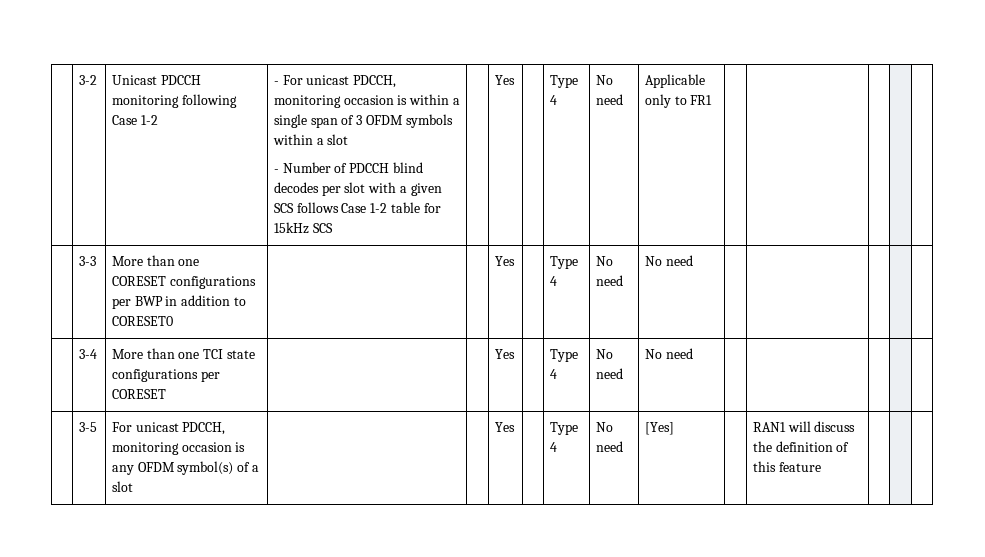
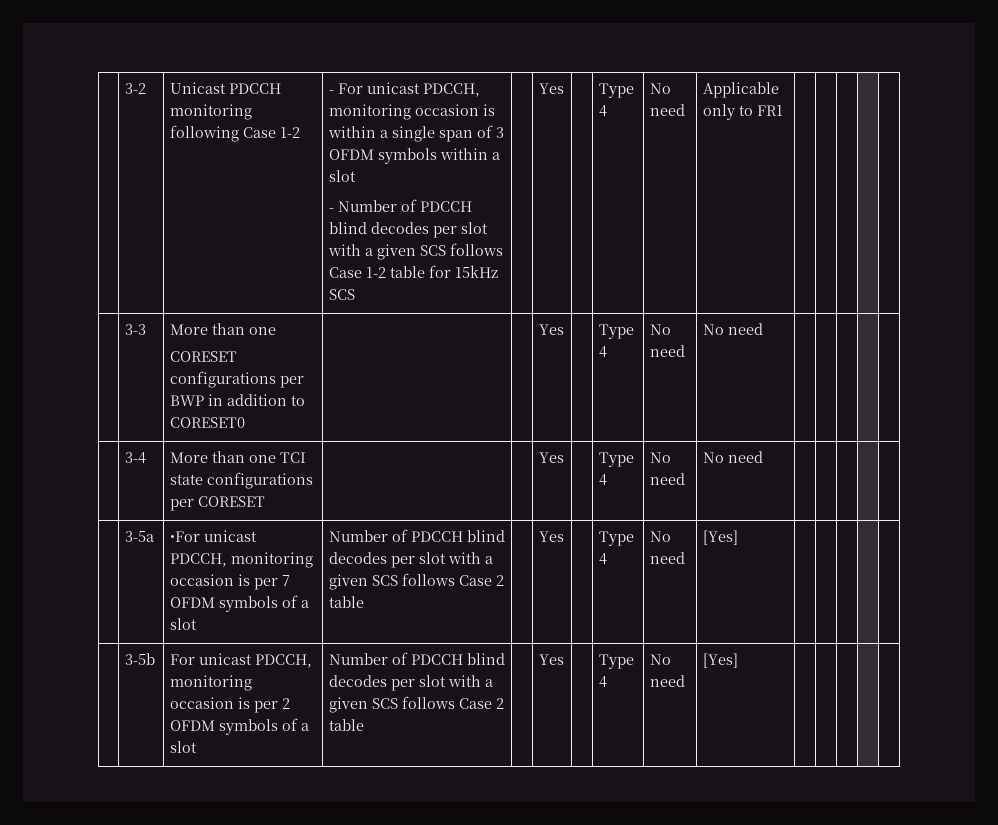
[78,422,97,432] [111,422,226,435] [111,442,246,455] [111,461,260,475] [111,481,133,492] [494,422,515,432] [549,422,578,435] [549,442,557,452] [595,422,613,432] [595,441,623,452] [644,422,674,435] [752,421,856,432] [752,441,850,452] [752,461,821,472] 3-5 | For unicast PDCCH, monitoring occasion is any OFDM symbol(s) of a slot | | | Yes | | Type 4 | No need | [Yes] | | RAN1 will discuss the definition of this feature -> [124,531,154,542] [169,530,257,542] [169,552,313,568] [169,574,290,590] [169,595,309,612] [169,618,197,630] [328,529,505,542] [328,552,493,568] [328,573,504,590] [328,596,364,608] [538,531,564,542] [598,531,634,546] [598,553,607,565] [649,531,671,542] [649,552,685,564] [702,530,738,545] [124,653,155,665] [169,653,312,668] [169,675,252,691] [169,697,290,713] [169,718,309,735] [169,741,197,753] [328,652,505,665] [328,675,493,691] [328,696,504,713] [328,719,364,731] [538,654,564,665] [598,654,634,669] [598,676,607,688] [649,654,671,665] [649,675,685,687] [702,653,738,668] 3-5a | •For unicast PDCCH, monitoring occasion is per 7 OFDM symbols of a slot | Number of PDCCH blind decodes per slot with a given SCS follows Case 2 table | | Yes | | Type 4 | No need | [Yes] | | | | | // | 3-5b | For unicast PDCCH, monitoring occasion is per 2 OFDM symbols of a slot | Number of PDCCH blind decodes per slot with a given SCS follows Case 2 table | | Yes | | Type 4 | No need | [Yes] | |

